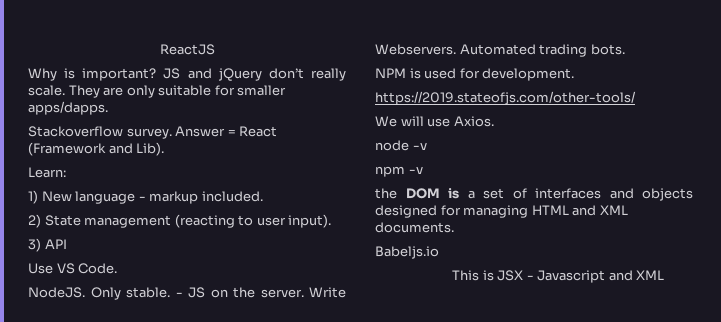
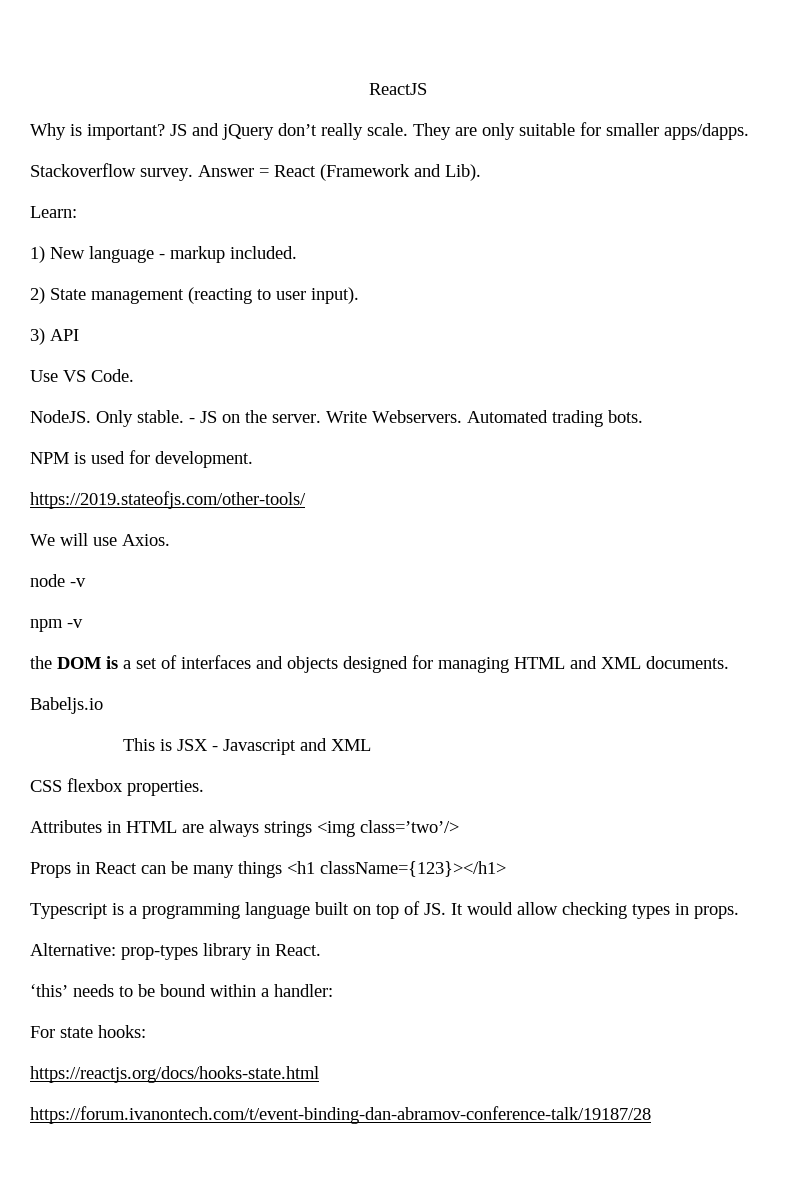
(665, 275) none -> [30,778,204,796] [30,820,459,837] [30,861,506,878] [30,901,739,919] [30,943,321,960] [30,984,333,997] [30,1025,146,1038] [30,1066,319,1083] [30,1106,651,1124] // CSS flexbox properties. // Attributes in HTML are always strings <img class=’two’/> // Props in React can be many things <h1 className={123}></h1> // Typescript is a programming language built on top of JS. It would allow checking types in props. // Alternative: prop-types library in React. // ‘this’ needs to be bound within a handler: // For state hooks: // https://reactjs.org/docs/hooks-state.html // https://forum.ivanontech.com/t/event-binding-dan-abramov-conference-talk/19187/28

